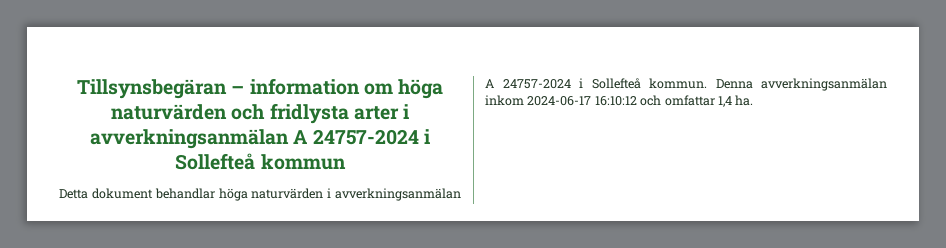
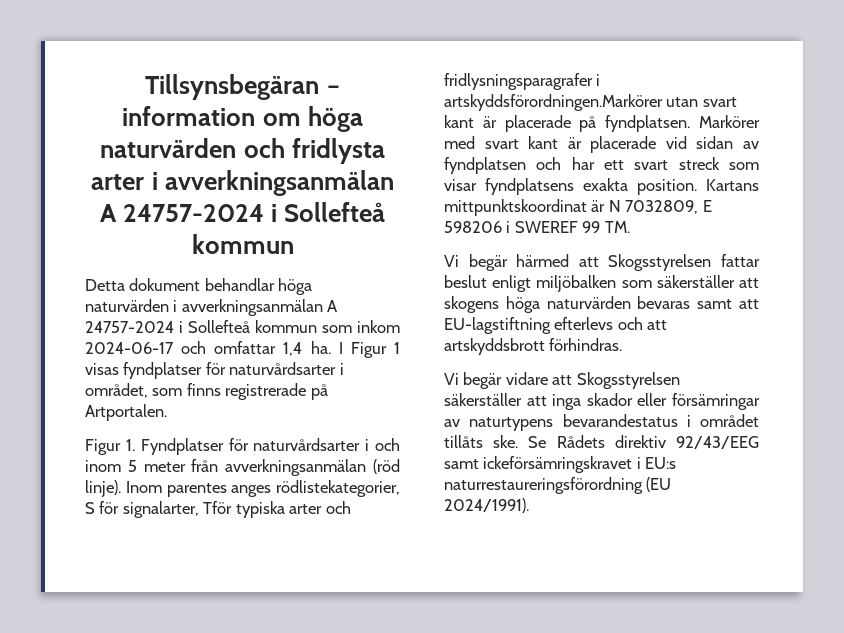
[649,78,887,91] kommun. Denna avverkningsanmälan -> [255,320,352,333] kommun som
[594,96,637,106] 16:10:12 -> (174, 348) none
(754, 100) none -> [338,342,400,358] [85,362,344,379] [85,383,328,400] [85,404,167,421] [85,438,400,455] [85,459,400,476] [85,480,400,497] [85,501,351,518] [444,73,601,90] [444,94,737,111] [444,115,760,132] [444,136,759,153] [444,157,759,174] [444,178,759,195] [444,199,712,216] [444,221,630,233] [444,254,760,271] [444,275,759,292] [444,296,759,313] [444,317,668,334] [444,338,623,355] [444,372,680,389] [444,393,760,410] [444,414,759,431] [444,435,759,449] [444,456,677,473] [444,477,672,494] [444,498,529,513] I Figur 1 visas fyndplatser för naturvårdsarter i området, som finns registrerade på Artportalen. // Figur 1. Fyndplatser för naturvårdsarter i och inom 5 meter från avverkningsanmälan (röd linje). Inom parentes anges rödlistekategorier, S för signalarter, Tför typiska arter och fridlysningsparagrafer i artskyddsförordningen.Markörer utan svart kant är placerade på fyndplatsen. Markörer med svart kant är placerade vid sidan av fyndplatsen och har ett svart streck som visar fyndplatsens exakta position. Kartans mittpunktskoordinat är N 7032809, E 598206 i SWEREF 99 TM. // Vi begär härmed att Skogsstyrelsen fattar beslut enligt miljöbalken som säkerställer att skogens höga naturvärden bevaras samt att EU-lagstiftning efterlevs och att artskyddsbrott förhindras. // Vi begär vidare att Skogsstyrelsen säkerställer att inga skador eller försämringar av naturtypens bevarandestatus i området tillåts ske. Se Rådets direktiv 92/43/EEG samt ickeförsämringskravet i EU:s naturrestaureringsförordning (EU 2024/1991).

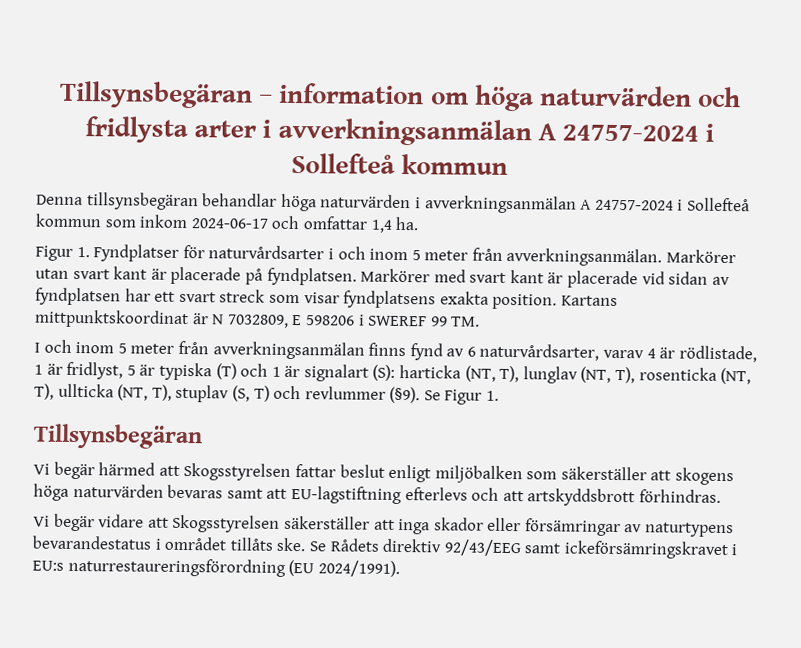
[85,278,201,291] Detta dokument -> [36,192,199,211] Denna tillsynsbegäran
[338,342,400,358] [85,362,344,379] [85,383,328,400] [85,404,167,421] I Figur 1 visas fyndplatser för naturvårdsarter i området, som finns registrerade på Artportalen. -> (419, 223) none
[225,459,400,476] [85,480,400,497] [85,501,351,518] [444,73,601,90] [444,94,663,111] avverkningsanmälan (röd linje). Inom parentes anges rödlistekategorier, S för signalarter, Tför typiska arter och fridlysningsparagrafer i artskyddsförordningen.Markörer -> [506,247,737,267] avverkningsanmälan. Markörer
[536,157,562,170] och -> (121, 296) none
(630, 227) none -> [34,339,757,363] [34,361,752,385] [34,383,500,405] [33,423,203,450] // I och inom 5 meter från avverkningsanmälan finns fynd av 6 naturvårdsarter, varav 4 är rödlistade, 1 är fridlyst, 5 är typiska (T) och 1 är signalart (S): harticka (NT, T), lunglav (NT, T), rosenticka (NT, T), ullticka (NT, T), stuplav (S, T) och revlummer (§9). Se Figur 1. // Tillsynsbegäran

